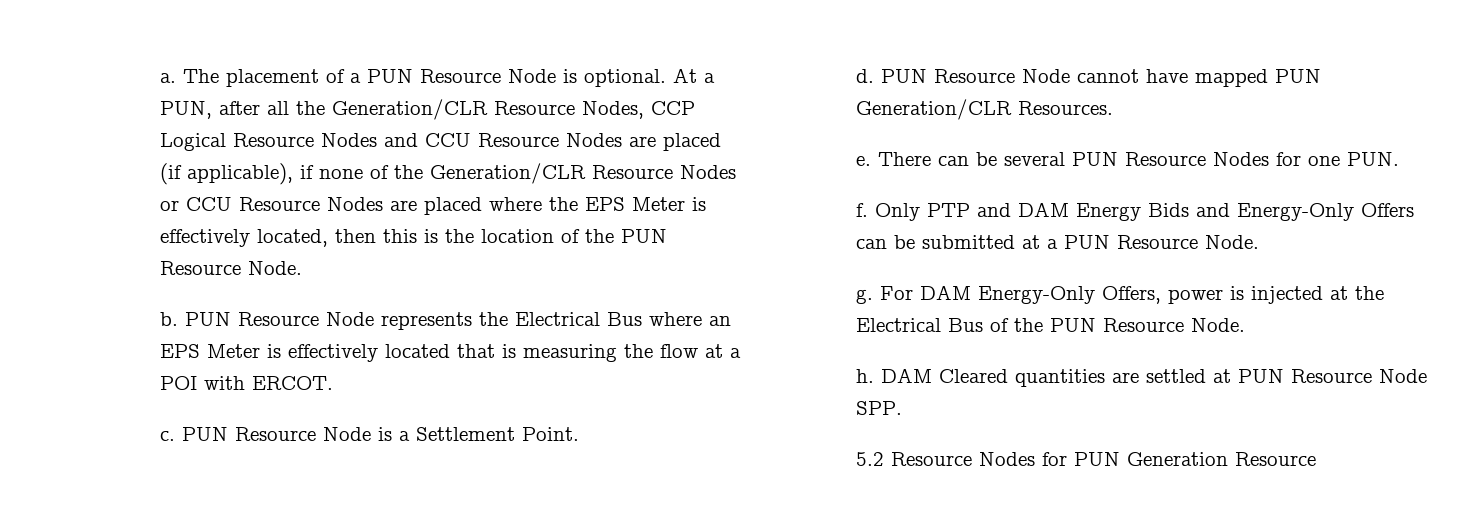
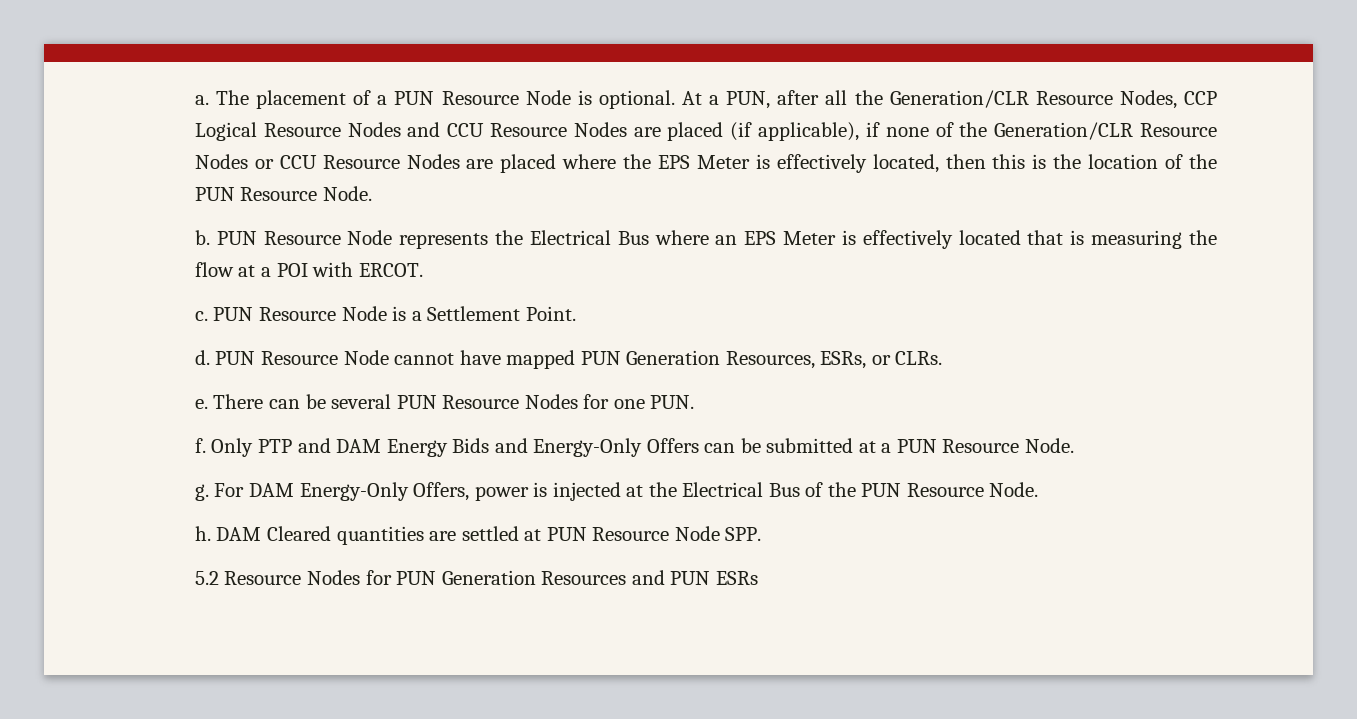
[855,99,1113,120] Generation/CLR Resources. -> [626,350,943,369] Generation Resources, ESRs, or CLRs.
[1234,452,1316,466] Resource -> [541,570,758,585] Resources and PUN ESRs

